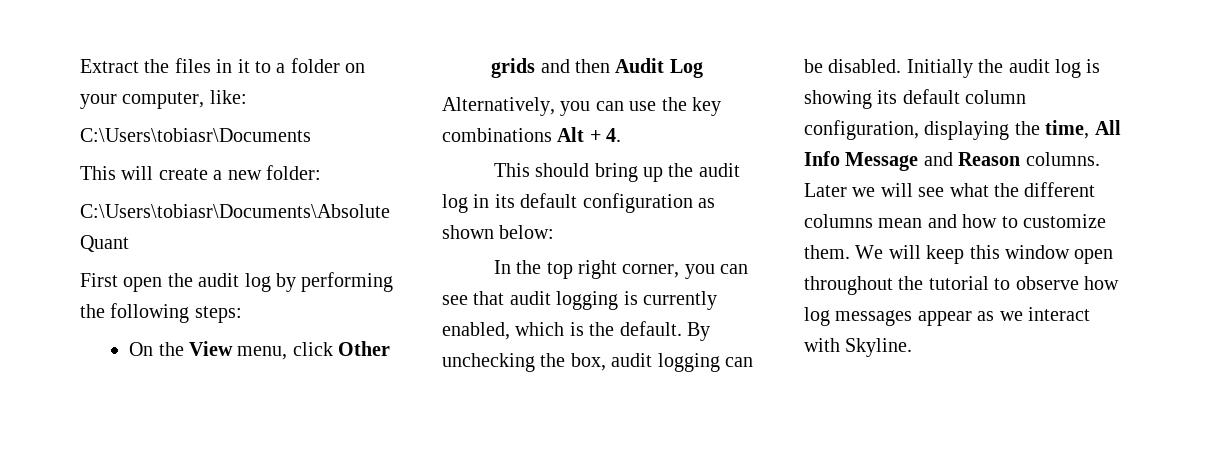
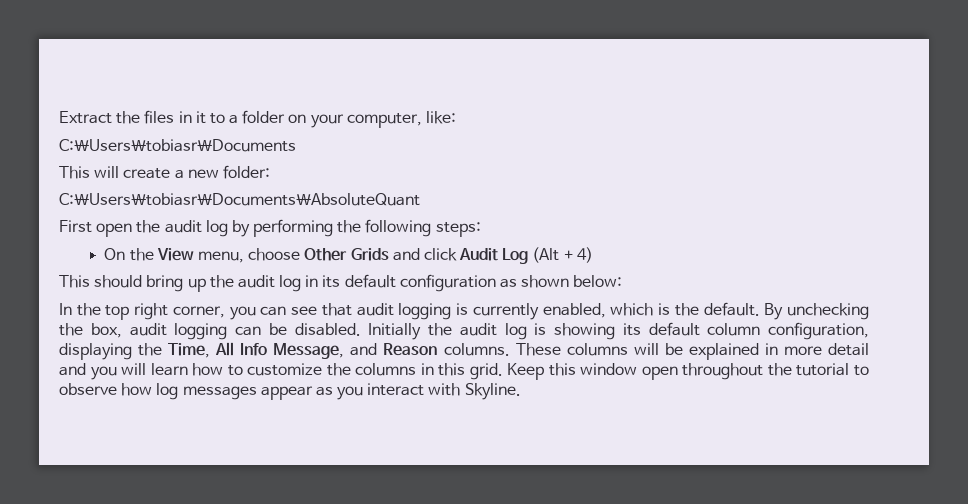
[292,341,391,356] [491,58,703,78] [442,97,721,116] [442,127,622,142] click Other grids and then Audit Log // Alternatively, you can use the key combinations Alt + 4. -> [248,247,593,264] choose Other Grids and click Audit Log (Alt + 4)
[1045,120,1090,139] time, -> [168,343,211,358] Time,
[845,152,919,171] Message -> [273,343,345,359] Message,
[804,182,1096,197] [804,214,1106,228] [804,245,965,264] Later we will see what the different columns mean and how to customize them. We will keep -> [515,343,869,360] [59,363,545,380] These columns will be explained in more detail and you will learn how to customize the columns in this grid. Keep
[999,311,1023,321] we -> [337,386,364,400] you

